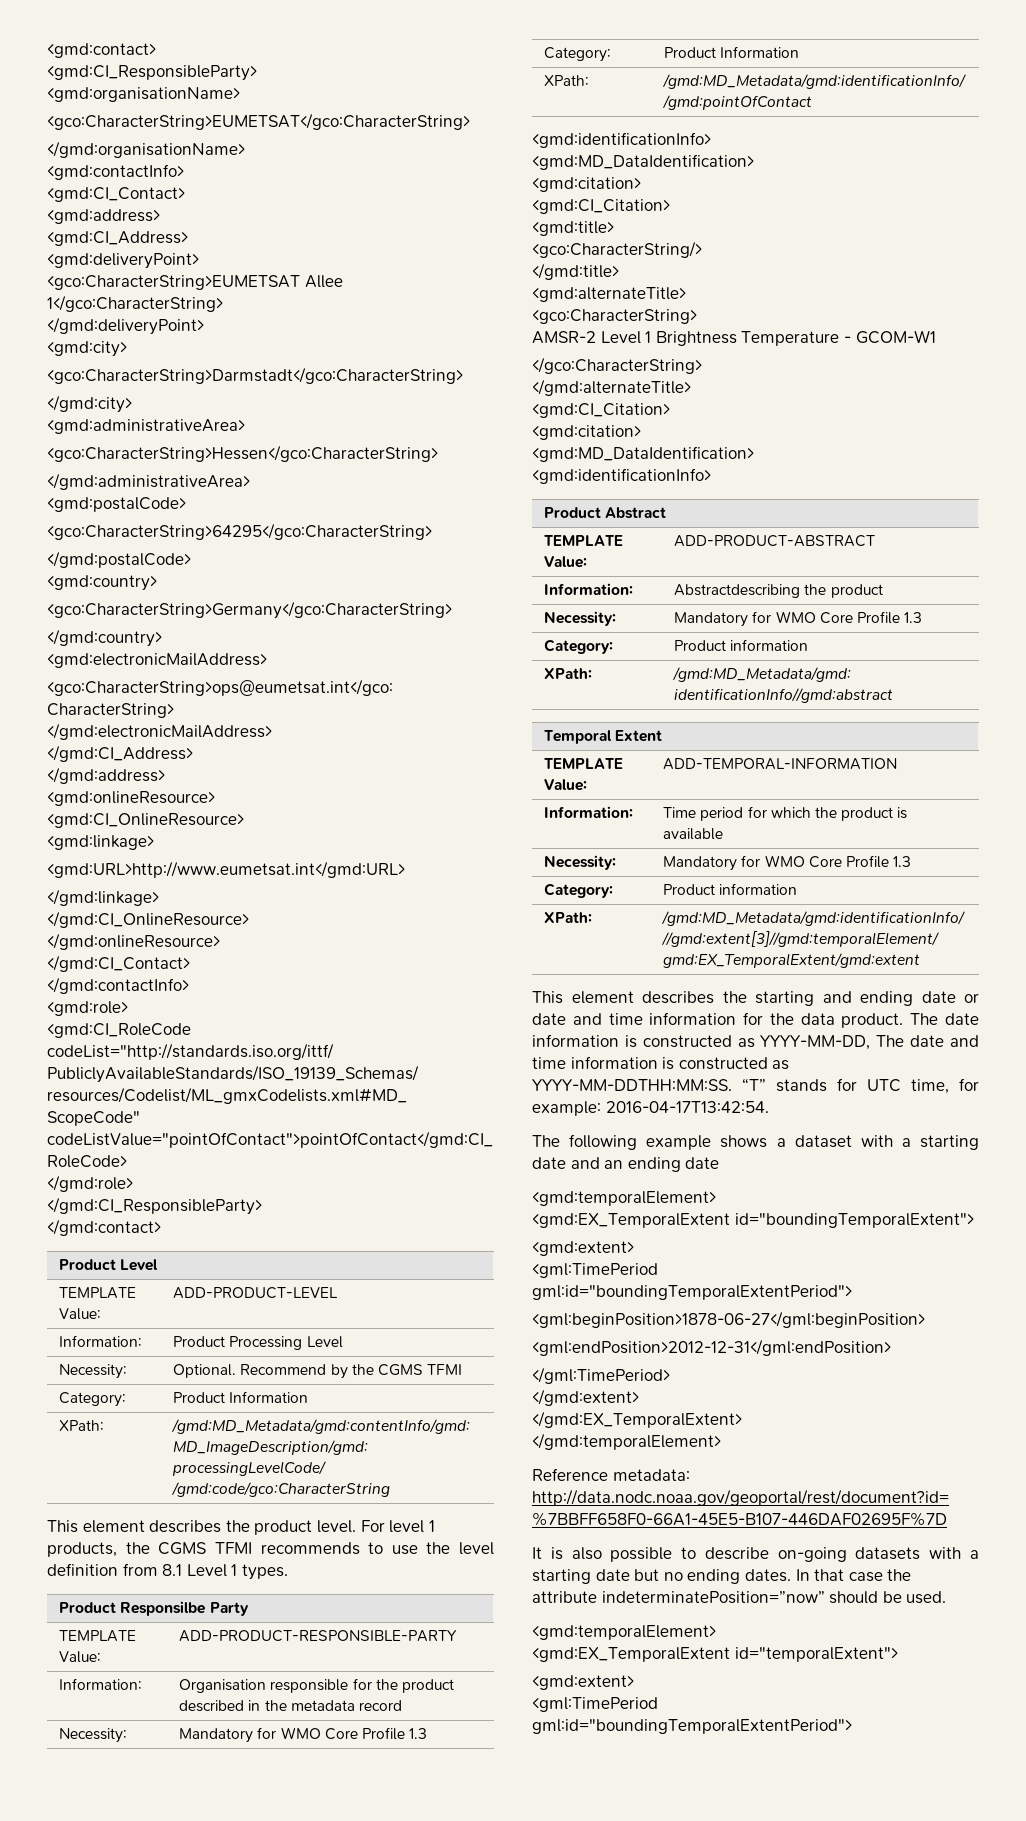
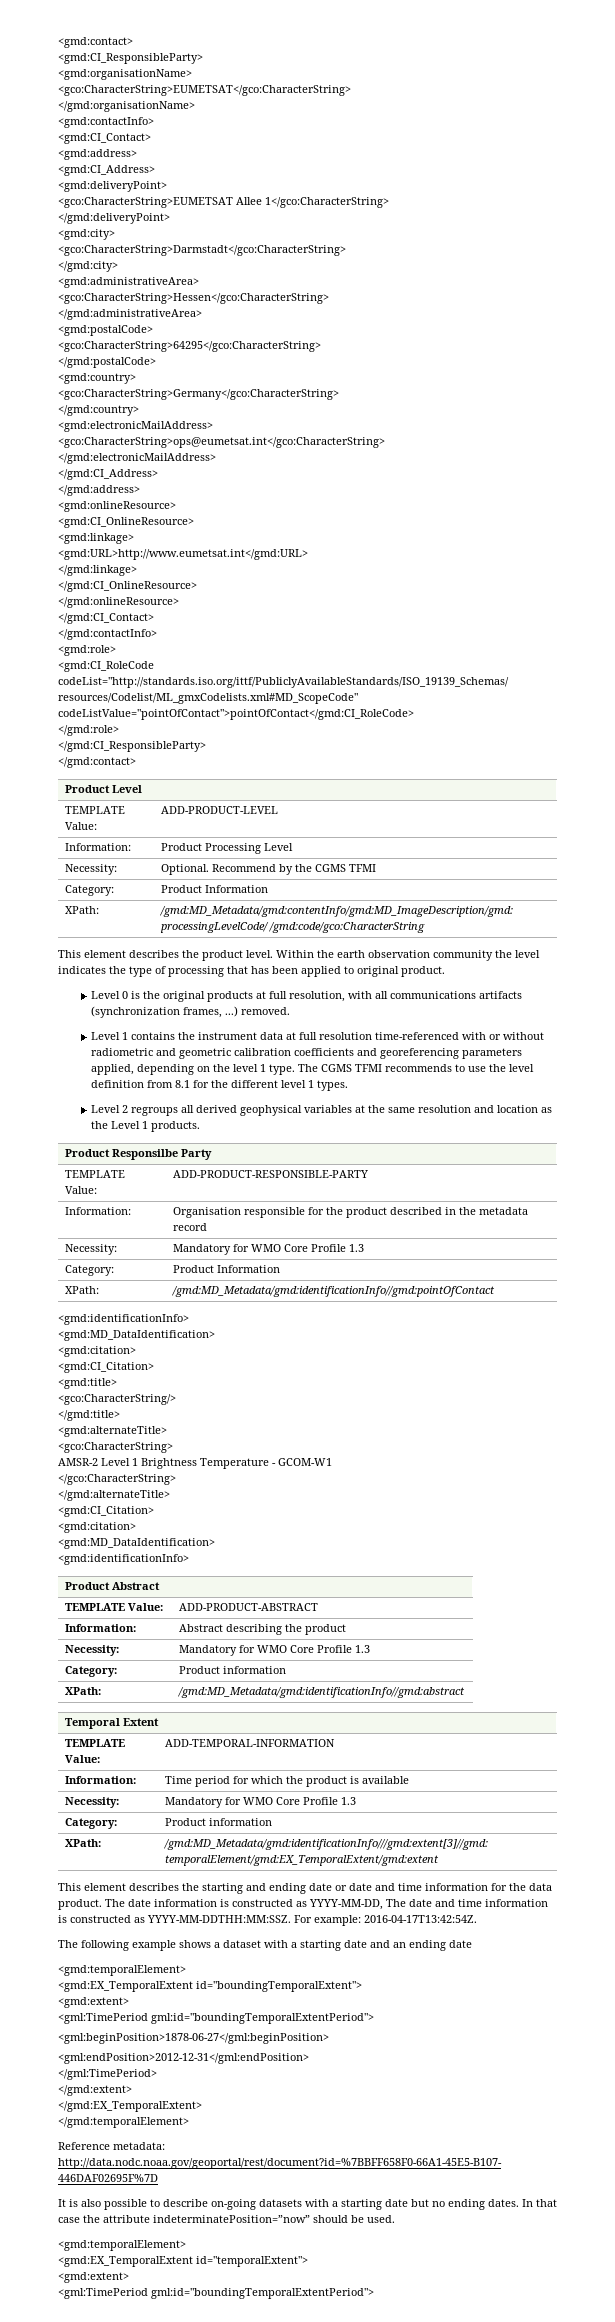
[360,1520,435,1533] [47,1542,150,1557] For level 1 products, the -> [276,950,540,961] [58,966,445,977] [91,991,523,1002] [91,1006,291,1018] [91,1032,545,1040] [91,1048,523,1059] [91,1064,319,1075] Within the earth observation community the level indicates the type of processing that has been applied to original product. // Level 0 is the original products at full resolution, with all communications artifacts (synchronization frames, ...) removed. // Level 1 contains the instrument data at full resolution time-referenced with or without radiometric and geometric calibration coefficients and georeferencing parameters applied, depending on the level 1 type. The
[186,1564,288,1580] Level 1 types. -> [193,1080,349,1091] [91,1105,553,1116] [91,1121,201,1132] for the different level 1 types. // Level 2 regroups all derived geophysical variables at the same resolution and location as the Level 1 products.
[674,584,801,598] Abstractdescribing -> [179,1624,283,1635] Abstract describing
[532,1078,979,1094] [532,1101,769,1116] YYYY-MM-DDTHH:MM:SS. “T” stands for UTC time, for example: 2016-04-17T13:42:54. -> [147,1915,477,1926] YYYY-MM-DDTHH:MM:SSZ. For example: 2016-04-17T13:42:54Z.

